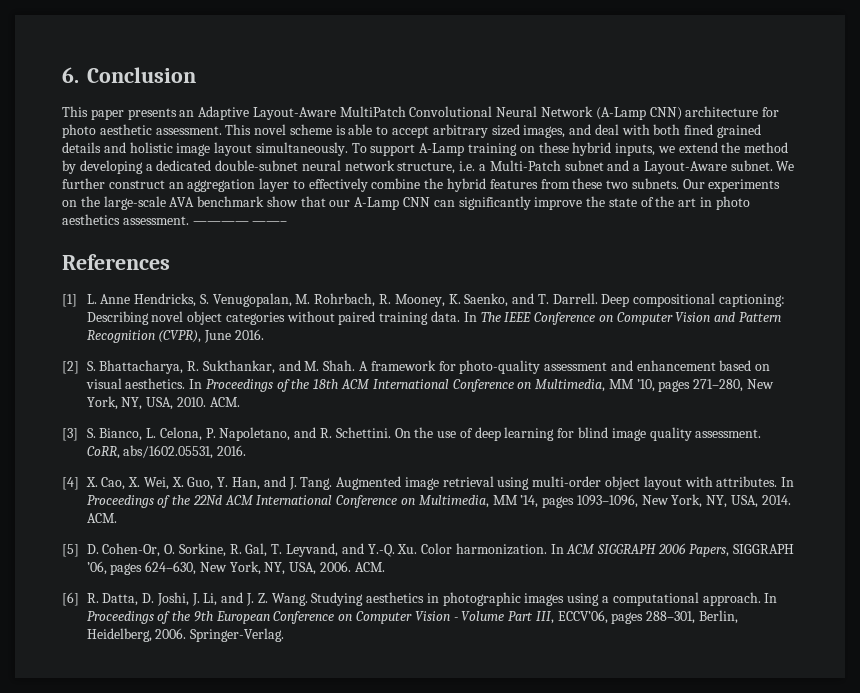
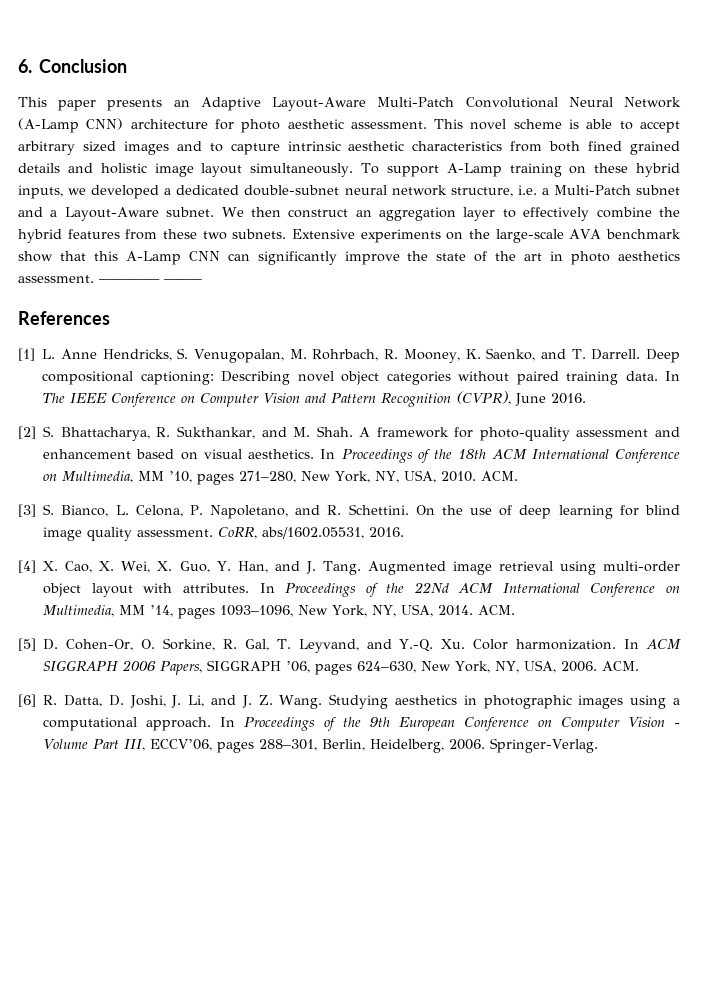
[339,106,406,117] MultiPatch -> [377,97,455,107] Multi-Patch
[523,124,650,138] images, and deal with -> [123,141,543,155] images and to capture intrinsic aesthetic characteristics from
[678,142,789,153] [62,160,143,174] extend the method by developing -> [91,185,160,199] developed
[62,178,105,189] further -> [250,207,281,217] then
[682,179,705,189] Our -> [292,229,356,239] Extensive
[329,200,351,207] our -> [93,251,118,261] this

